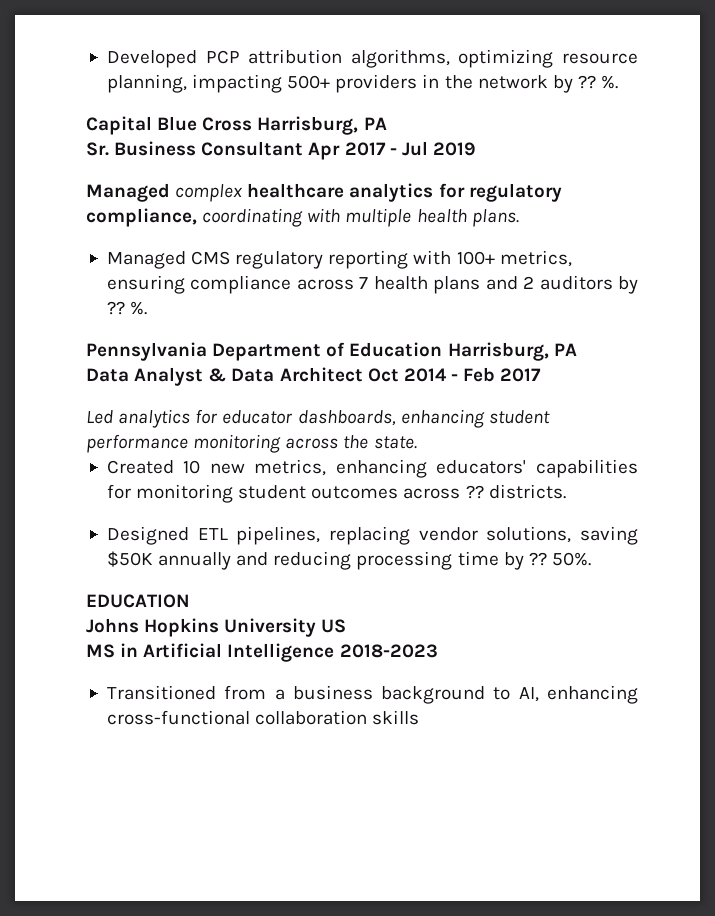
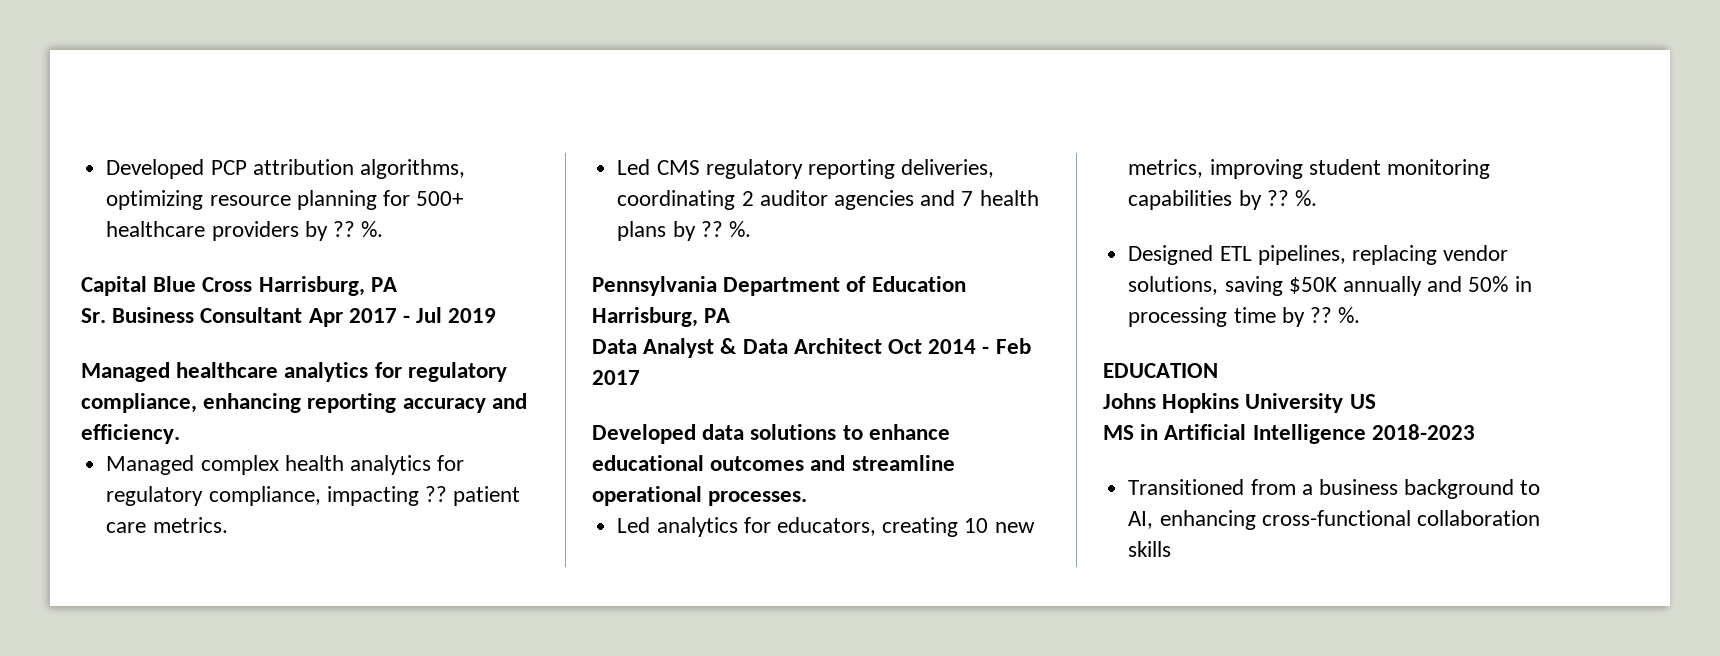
[106,74,548,93] planning, impacting 500+ providers in the network -> [296,190,464,210] [106,221,299,241] planning for 500+ healthcare providers
[175,184,244,202] complex -> (170, 372) none
[202,208,519,227] [106,250,572,269] [106,275,613,294] coordinating with multiple health plans. // Managed CMS regulatory reporting with 100+ metrics, ensuring compliance across 7 health plans and 2 auditors -> [203,393,527,413] [81,424,180,444] [106,455,465,475] [106,486,521,506] [106,517,228,533] [617,159,995,179] [617,190,1039,210] [617,221,667,241] enhancing reporting accuracy and efficiency. // Managed complex health analytics for regulatory compliance, impacting ?? patient care metrics. // Led CMS regulatory reporting deliveries, coordinating 2 auditor agencies and 7 health plans
[86,409,550,428] [86,434,417,453] [106,459,638,478] [106,484,566,503] Led analytics for educator dashboards, enhancing student performance monitoring across the state. // Created 10 new metrics, enhancing educators' capabilities for monitoring student outcomes across ?? districts. -> [592,424,950,444] [592,455,955,471] [592,486,808,506] [617,517,1035,537] [1128,159,1490,179] [1128,190,1317,210] Developed data solutions to enhance educational outcomes and streamline operational processes. // Led analytics for educators, creating 10 new metrics, improving student monitoring capabilities by ?? %.
[273,551,352,570] reducing -> [1468,276,1532,292] 50% in
[551,552,591,566] 50%. -> [1338,307,1361,323] %.

